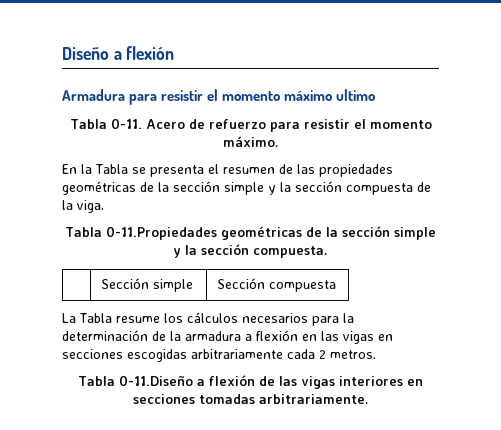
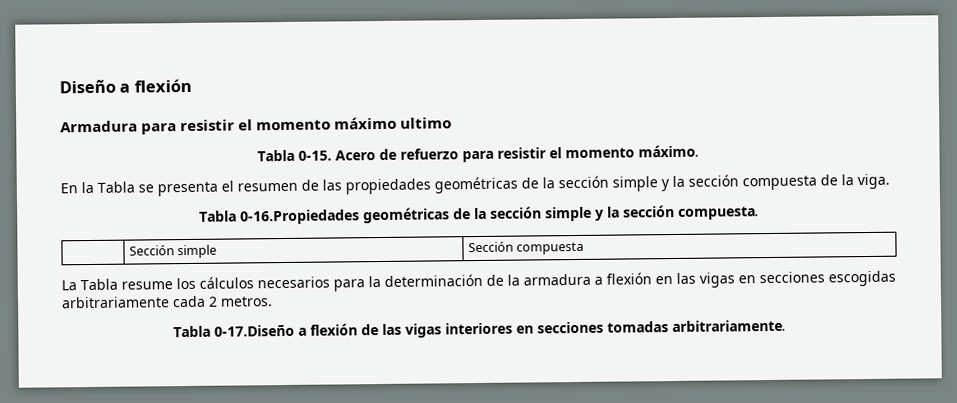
[110,118,142,129] 0-11. -> [297,150,332,161] 0-15.
[105,226,217,240] 0-11.Propiedades -> [239,209,360,225] 0-16.Propiedades
[118,375,193,386] 0-11.Diseño -> [214,324,295,337] 0-17.Diseño

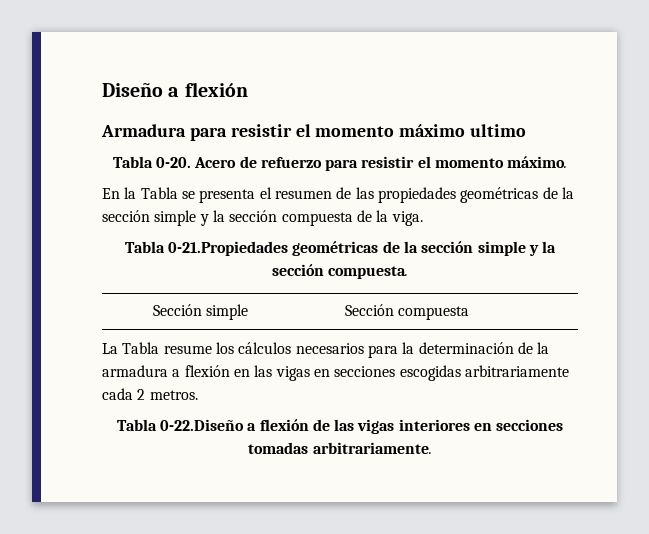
[297,150,332,161] 0-15. -> [155,157,191,168] 0-20.
[239,209,360,225] 0-16.Propiedades -> [168,241,289,256] 0-21.Propiedades
[214,324,295,337] 0-17.Diseño -> [159,419,244,431] 0-22.Diseño

